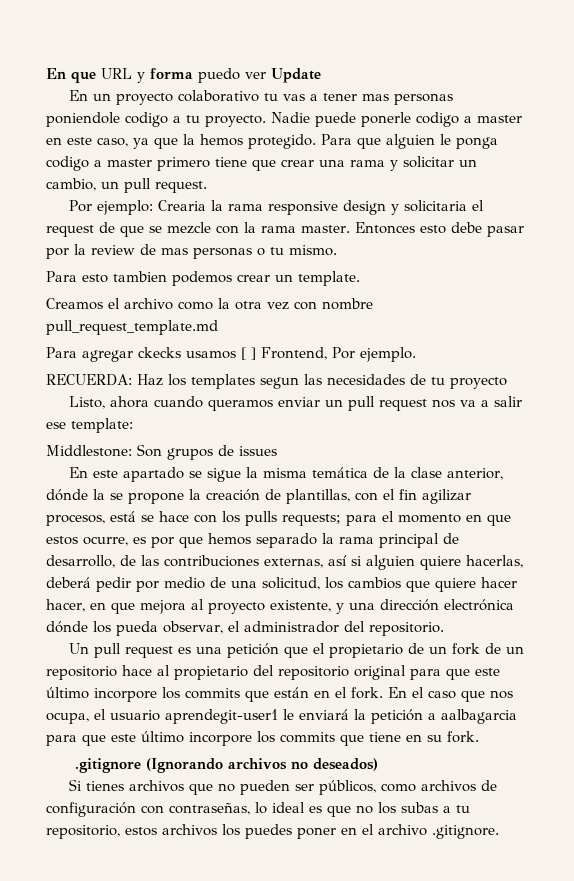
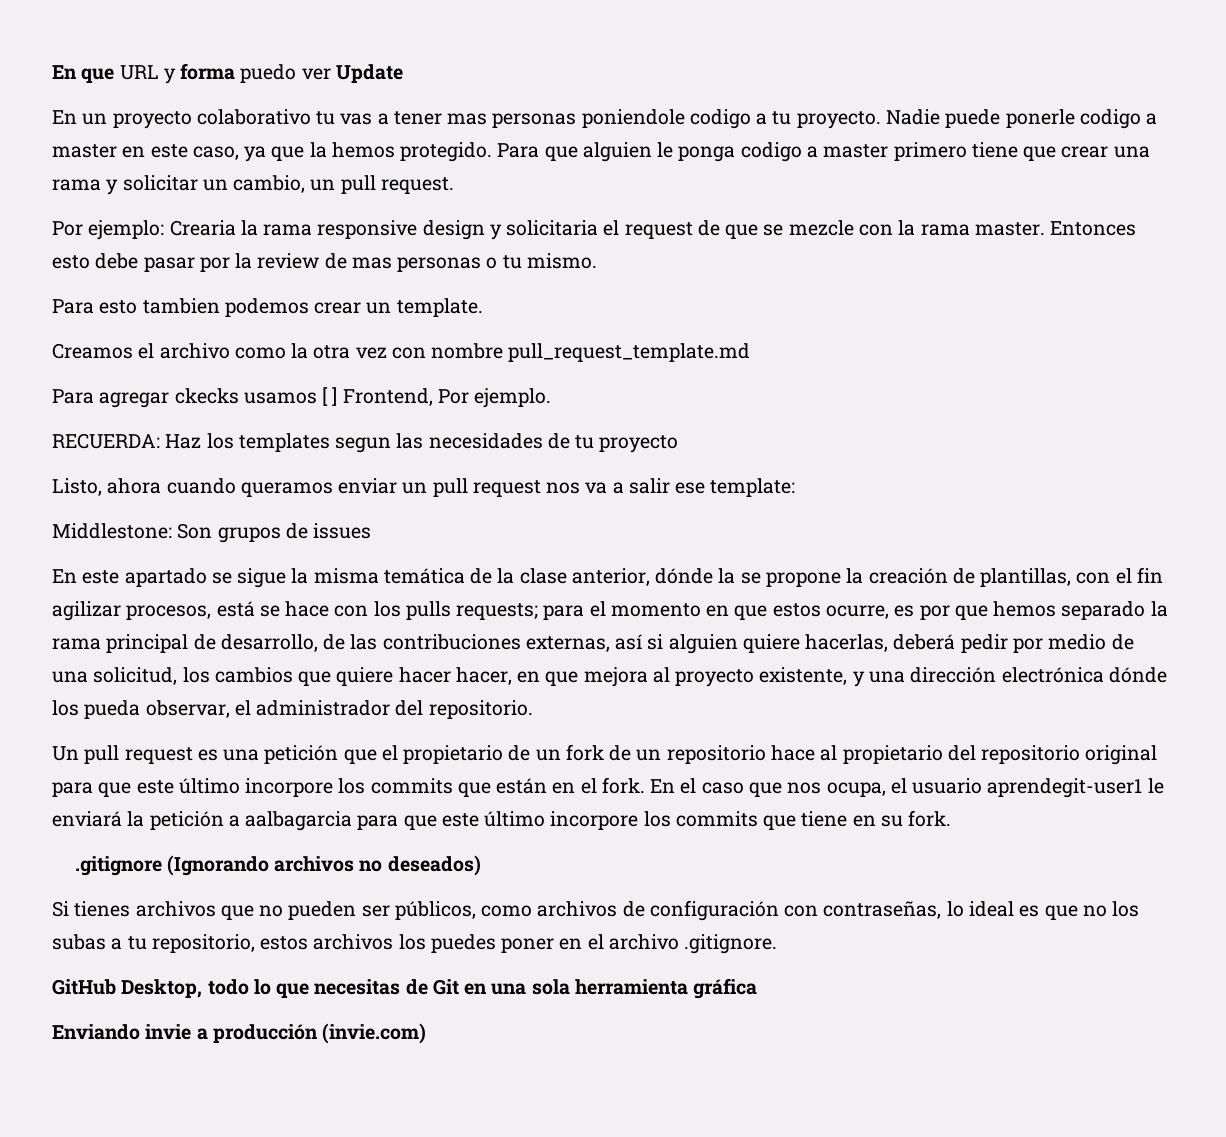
(499, 832) none -> [52,978,758,999] [52,1023,427,1044] // GitHub Desktop, todo lo que necesitas de Git en una sola herramienta gráfica // Enviando invie a producción (invie.com)

